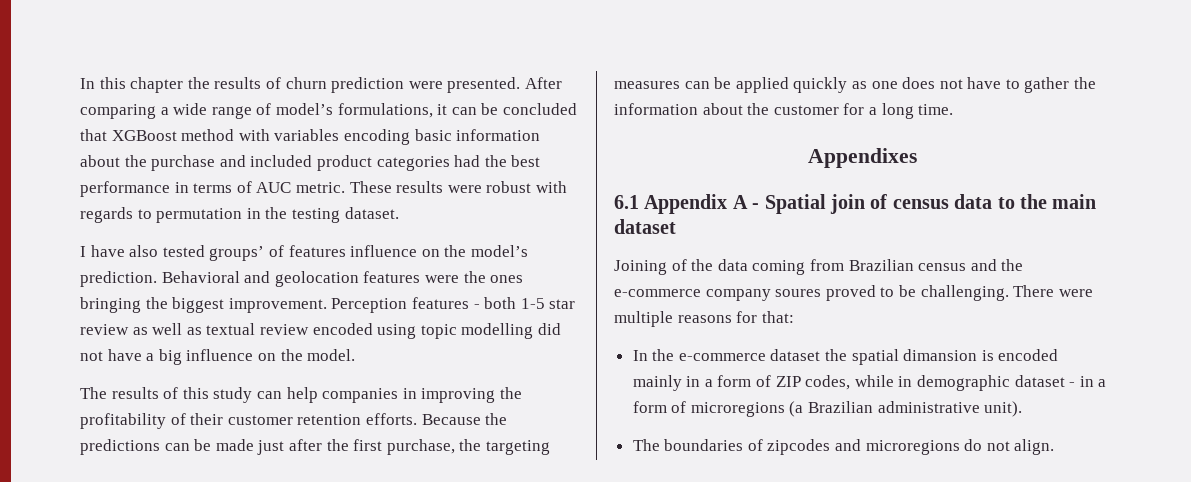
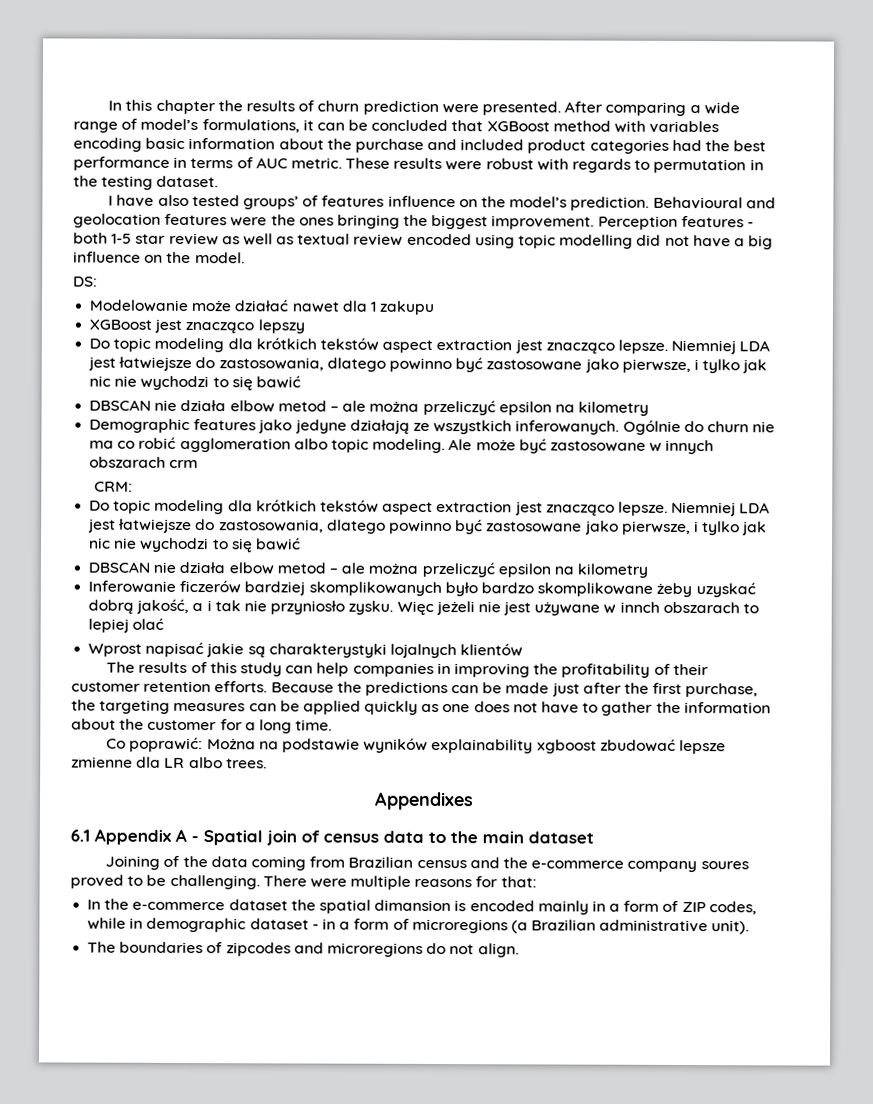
[161,271,240,283] Behavioral -> [652,196,743,210] Behavioural
(356, 355) none -> [73,276,98,287] [89,299,436,315] [89,318,305,334] [89,337,771,355] [88,356,768,374] [89,375,301,391] [89,399,650,416] [89,418,776,435] [89,436,715,455] [89,456,199,469] [93,481,133,492] [89,499,771,517] [88,518,768,536] [89,537,301,553] [88,561,649,578] [88,579,756,598] [88,598,760,616] [88,617,165,633] [88,641,524,659] // DS: // Modelowanie może działać nawet dla 1 zakupu // XGBoost jest znacząco lepszy // Do topic modeling dla krótkich tekstów aspect extraction jest znacząco lepsze. Niemniej LDA jest łatwiejsze do zastosowania, dlatego powinno być zastosowane jako pierwsze, i tylko jak nic nie wychodzi to się bawić // DBSCAN nie działa elbow metod – ale można przeliczyć epsilon na kilometry // Demographic features jako jedyne działają ze wszystkich inferowanych. Ogólnie do churn nie ma co robić agglomeration albo topic modeling. Ale może być zastosowane w innych obszarach crm // CRM: // Do topic modeling dla krótkich tekstów aspect extraction jest znacząco lepsze. Niemniej LDA jest łatwiejsze do zastosowania, dlatego powinno być zastosowane jako pierwsze, i tylko jak nic nie wychodzi to się bawić // DBSCAN nie działa elbow metod – ale można przeliczyć epsilon na kilometry // Inferowanie ficzerów bardziej skomplikowanych było bardzo skomplikowane żeby uzyskać dobrą jakość, a i tak nie przyniosło zysku. Więc jeżeli nie jest używane w innch obszarach to lepiej olać // Wprost napisać jakie są charakterystyki lojalnych klientów
(954, 109) none -> [106,736,726,755] [71,756,267,769] // Co poprawić: Można na podstawie wyników explainability xgboost zbudować lepsze zmienne dla LR albo trees.

